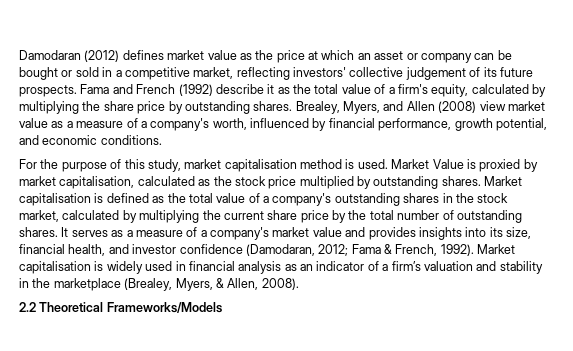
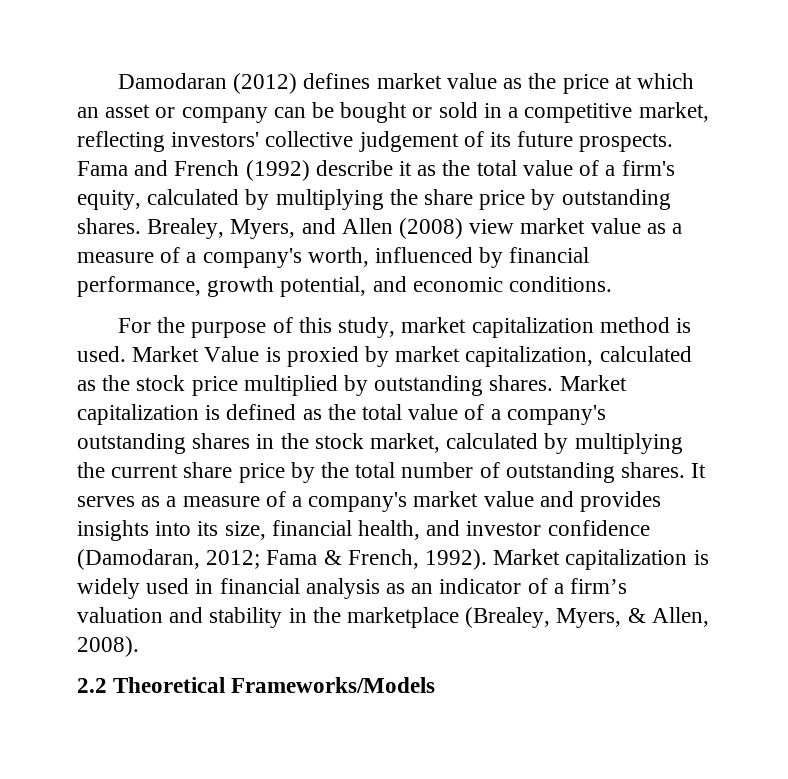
[224,159,297,172] capitalisation -> [471,317,594,338] capitalization
[59,176,135,189] capitalisation, -> [465,346,594,367] capitalization,
[19,193,91,206] capitalisation -> [77,404,199,425] capitalization
[19,261,91,274] capitalisation -> [565,549,688,570] capitalization

